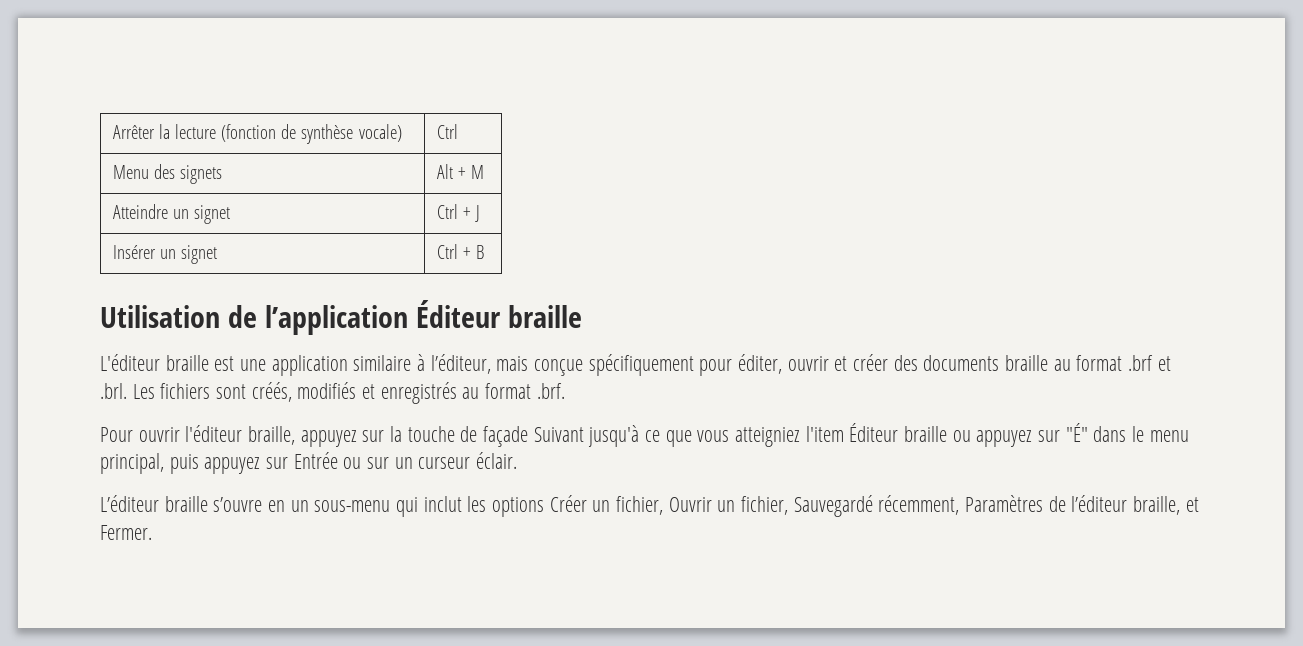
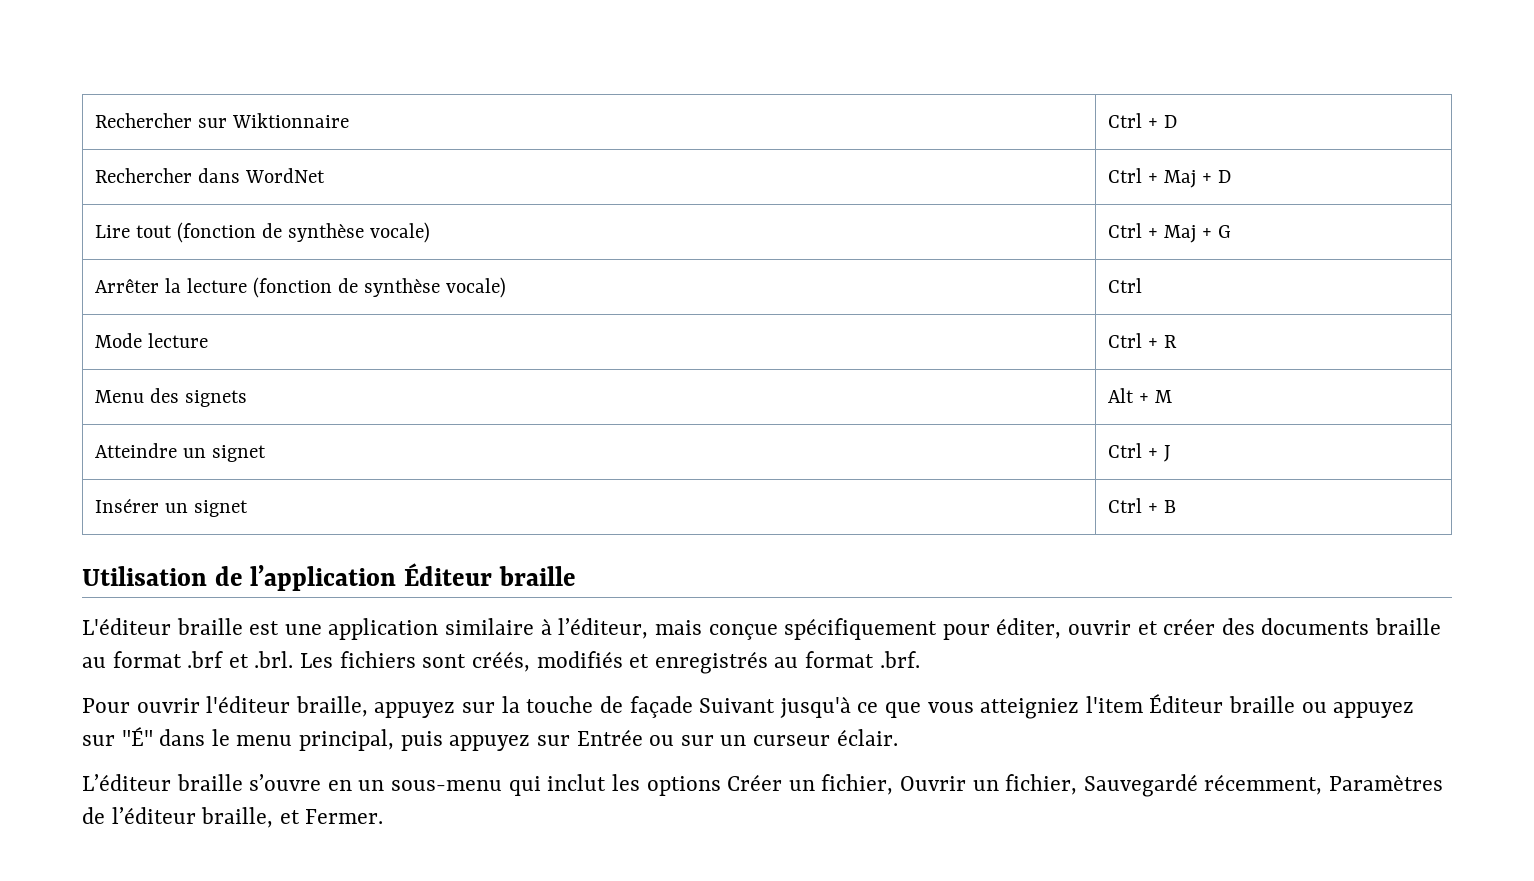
(112, 132) none -> [95,113,350,128] [1108,113,1178,128] [95,168,326,183] [1108,168,1232,188] [95,222,431,243] [1108,223,1232,243] Rechercher sur Wiktionnaire | Ctrl + D // Rechercher dans WordNet | Ctrl + Maj + D // Lire tout (fonction de synthèse vocale) | Ctrl + Maj + G //
(458, 131) none -> [95,333,209,348] [1108,333,1178,348] // Mode lecture | Ctrl + R

